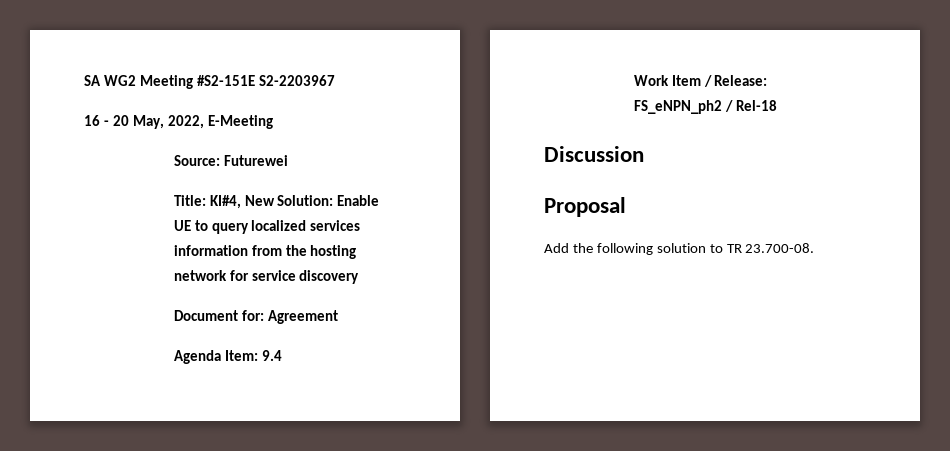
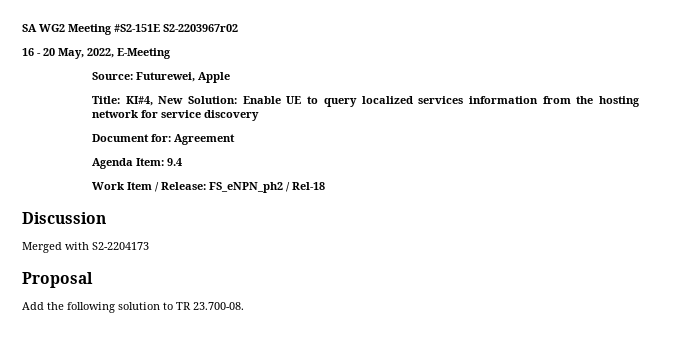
[258,75,335,86] S2-2203967 -> [163,24,238,32] S2-2203967r02
[223,155,288,166] Futurewei -> [135,72,230,83] Futurewei, Apple
(644, 154) none -> [22,242,149,253] // Merged with S2-2204173

